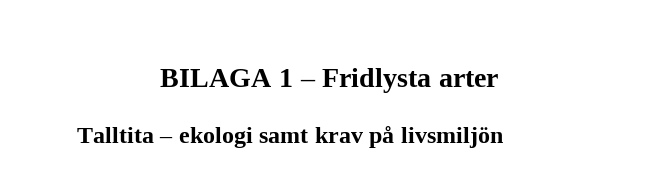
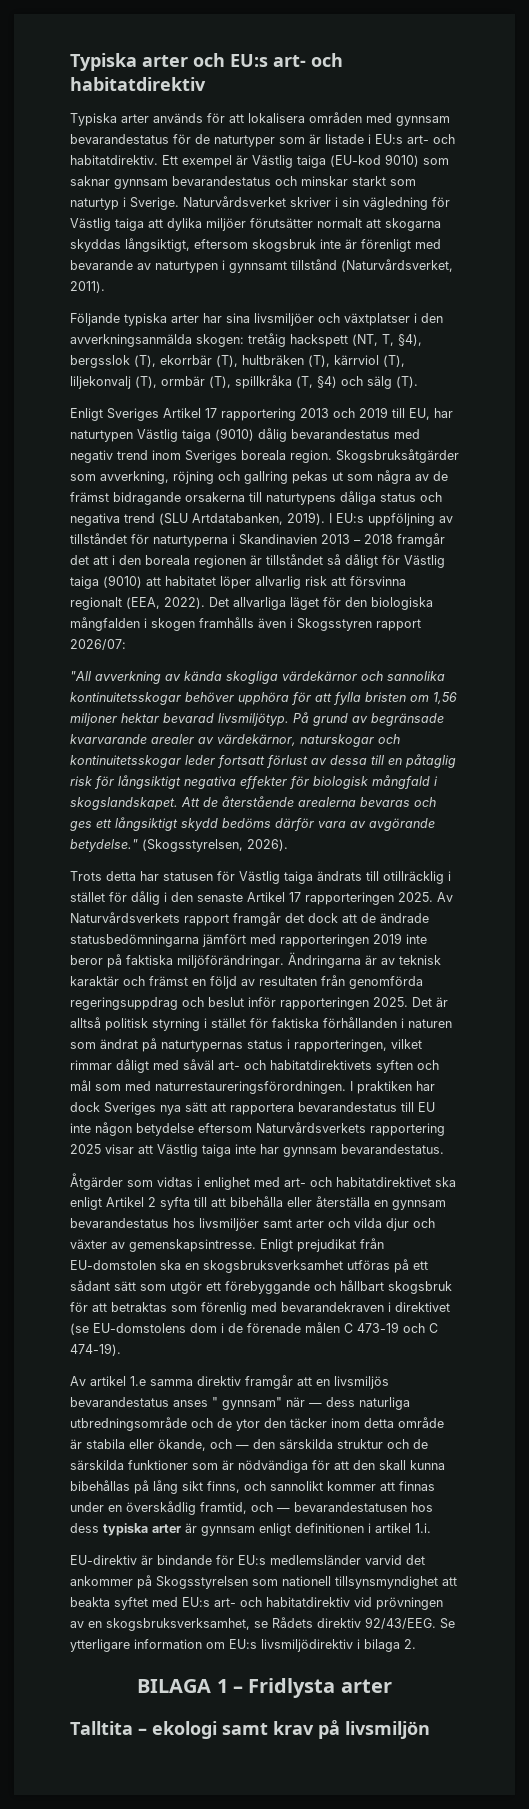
(160, 78) none -> [70,53,343,71] [70,77,206,91] [70,112,450,126] [70,134,455,147] [70,154,449,168] [70,176,416,189] [70,196,450,210] [70,218,441,231] [70,238,441,252] [70,259,453,273] [70,281,105,293] [70,313,443,326] [70,333,422,347] [70,355,405,368] [70,375,418,389] [70,407,453,421] [70,428,420,442] [70,449,459,463] [70,470,448,484] [70,491,442,505] [70,512,453,526] [70,533,445,547] [70,554,445,568] [70,575,406,589] [70,597,433,610] [70,617,421,631] [70,639,126,650] [70,671,445,684] [70,692,457,705] [70,712,444,726] [70,734,400,747] [70,754,456,768] [70,775,438,789] [70,796,436,810] [70,817,435,831] [70,839,288,852] [70,871,451,884] [70,891,453,905] [70,912,429,926] [70,933,427,947] [70,952,441,968] [70,975,423,989] [70,997,448,1010] [70,1017,452,1031] [70,1038,422,1052] [70,1059,439,1073] [70,1080,435,1094] [70,1102,435,1115] [70,1122,445,1136] [70,1144,444,1157] [70,1173,456,1190] [70,1196,446,1210] [70,1218,435,1231] [70,1238,384,1252] [70,1259,428,1273] [70,1280,452,1294] [70,1302,450,1315] [70,1322,438,1335] [70,1343,121,1356] [70,1375,389,1389] [70,1397,410,1410] [70,1417,444,1431] [70,1439,428,1451] [70,1460,445,1473] [70,1480,435,1494] [70,1501,433,1515] [70,1523,431,1536] [70,1555,425,1565] [70,1575,457,1589] [70,1597,443,1610] [70,1617,455,1631] [70,1639,416,1652] Typiska arter och EU:s art- och habitatdirektiv // Typiska arter används för att lokalisera områden med gynnsam bevarandestatus för de naturtyper som är listade i EU:s art- och habitatdirektiv. Ett exempel är Västlig taiga (EU-kod 9010) som saknar gynnsam bevarandestatus och minskar starkt som naturtyp i Sverige. Naturvårdsverket skriver i sin vägledning för Västlig taiga att dylika miljöer förutsätter normalt att skogarna skyddas långsiktigt, eftersom skogsbruk inte är förenligt med bevarande av naturtypen i gynnsamt tillstånd (Naturvårdsverket, 2011). // Följande typiska arter har sina livsmiljöer och växtplatser i den avverkningsanmälda skogen: tretåig hackspett (NT, T, §4), bergsslok (T), ekorrbär (T), hultbräken (T), kärrviol (T), liljekonvalj (T), ormbär (T), spillkråka (T, §4) och sälg (T). // Enligt Sveriges Artikel 17 rapportering 2013 och 2019 till EU, har naturtypen Västlig taiga (9010) dålig bevarandestatus med negativ trend inom Sveriges boreala region. Skogsbruksåtgärder som avverkning, röjning och gallring pekas ut som några av de främst bidragande orsakerna till naturtypens dåliga status och negativa trend (SLU Artdatabanken, 2019). I EU:s uppföljning av tillståndet för naturtyperna i Skandinavien 2013 – 2018 framgår det att i den boreala regionen är tillståndet så dåligt för Västlig taiga (9010) att habitatet löper allvarlig risk att försvinna regionalt (EEA, 2022). Det allvarliga läget för den biologiska mångfalden i skogen framhålls även i Skogsstyren rapport 2026/07: // "All avverkning av kända skogliga värdekärnor och sannolika kontinuitetsskogar behöver upphöra för att fylla bristen om 1,56 miljoner hektar bevarad livsmiljötyp. På grund av begränsade kvarvarande arealer av värdekärnor, naturskogar och kontinuitetsskogar leder fortsatt förlust av dessa till en påtaglig risk för långsiktigt negativa effekter för biologisk mångfald i skogslandskapet. Att de återstående arealerna bevaras och ges ett långsiktigt skydd bedöms därför vara av avgörande betydelse." (Skogsstyrelsen, 2026). // Trots detta har statusen för Västlig taiga ändrats till otillräcklig i stället för dålig i den senaste Artikel 17 rapporteringen 2025. Av Naturvårdsverkets rapport framgår det dock att de ändrade statusbedömningarna jämfört med rapporteringen 2019 inte beror på faktiska miljöförändringar. Ändringarna är av teknisk karaktär och främst en följd av resultaten från genomförda regeringsuppdrag och beslut inför rapporteringen 2025. Det är alltså politisk styrning i stället för faktiska förhållanden i naturen som ändrat på naturtypernas status i rapporteringen, vilket rimmar dåligt med såväl art- och habitatdirektivets syften och mål som med naturrestaureringsförordningen. I praktiken har dock Sveriges nya sätt att rapportera bevarandestatus till EU inte någon betydelse eftersom Naturvårdsverkets rapportering 2025 visar att Västlig taiga inte har gynnsam bevarandestatus. // Åtgärder som vidtas i enlighet med art- och habitatdirektivet ska enligt Artikel 2 syfta till att bibehålla eller återställa en gynnsam bevarandestatus hos livsmiljöer samt arter och vilda djur och växter av gemenskapsintresse. Enligt prejudikat från EU-domstolen ska en skogsbruksverksamhet utföras på ett sådant sätt som utgör ett förebyggande och hållbart skogsbruk för att betraktas som förenlig med bevarandekraven i direktivet (se EU-domstolens dom i de förenade målen C 473-19 och C 474-19). // Av artikel 1.e samma direktiv framgår att en livsmiljös bevarandestatus anses " gynnsam" när — dess naturliga utbredningsområde och de ytor den täcker inom detta område är stabila eller ökande, och — den särskilda struktur och de särskilda funktioner som är nödvändiga för att den skall kunna bibehållas på lång sikt finns, och sannolikt kommer att finnas under en överskådlig framtid, och — bevarandestatusen hos dess typiska arter är gynnsam enligt definitionen i artikel 1.i. // EU-direktiv är bindande för EU:s medlemsländer varvid det ankommer på Skogsstyrelsen som nationell tillsynsmyndighet att beakta syftet med EU:s art- och habitatdirektiv vid prövningen av en skogsbruksverksamhet, se Rådets direktiv 92/43/EEG. Se ytterligare information om EU:s livsmiljödirektiv i bilaga 2. //

